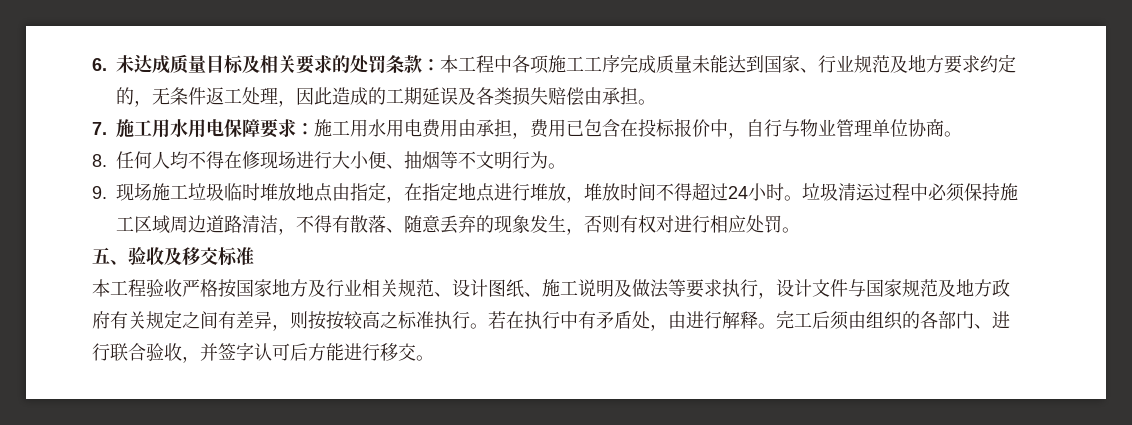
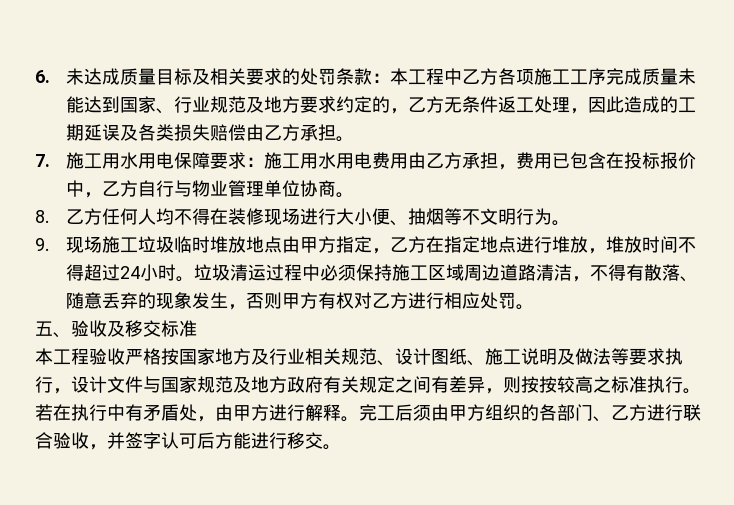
(512, 64) none -> [462,68,499,85] 乙方
(152, 103) none -> [408,96,445,113] 乙方
(602, 96) none -> [264,124,301,141] 乙方
(476, 128) none -> [426,152,463,169] 乙方
(746, 135) none -> [102,180,139,197] 乙方
(107, 160) none -> [66,208,103,225] 乙方
(242, 160) none -> [228,208,247,225] 装
[350,182,404,203] 指定， -> [300,236,427,254] 甲方指定，乙方
[620,215,674,233] 有权对 -> [282,292,409,309] 甲方有权对乙方
(686, 320) none -> [233,404,269,421] 甲方
(866, 320) none -> [449,404,485,421] 甲方
(992, 326) none -> [611,404,647,421] 乙方

